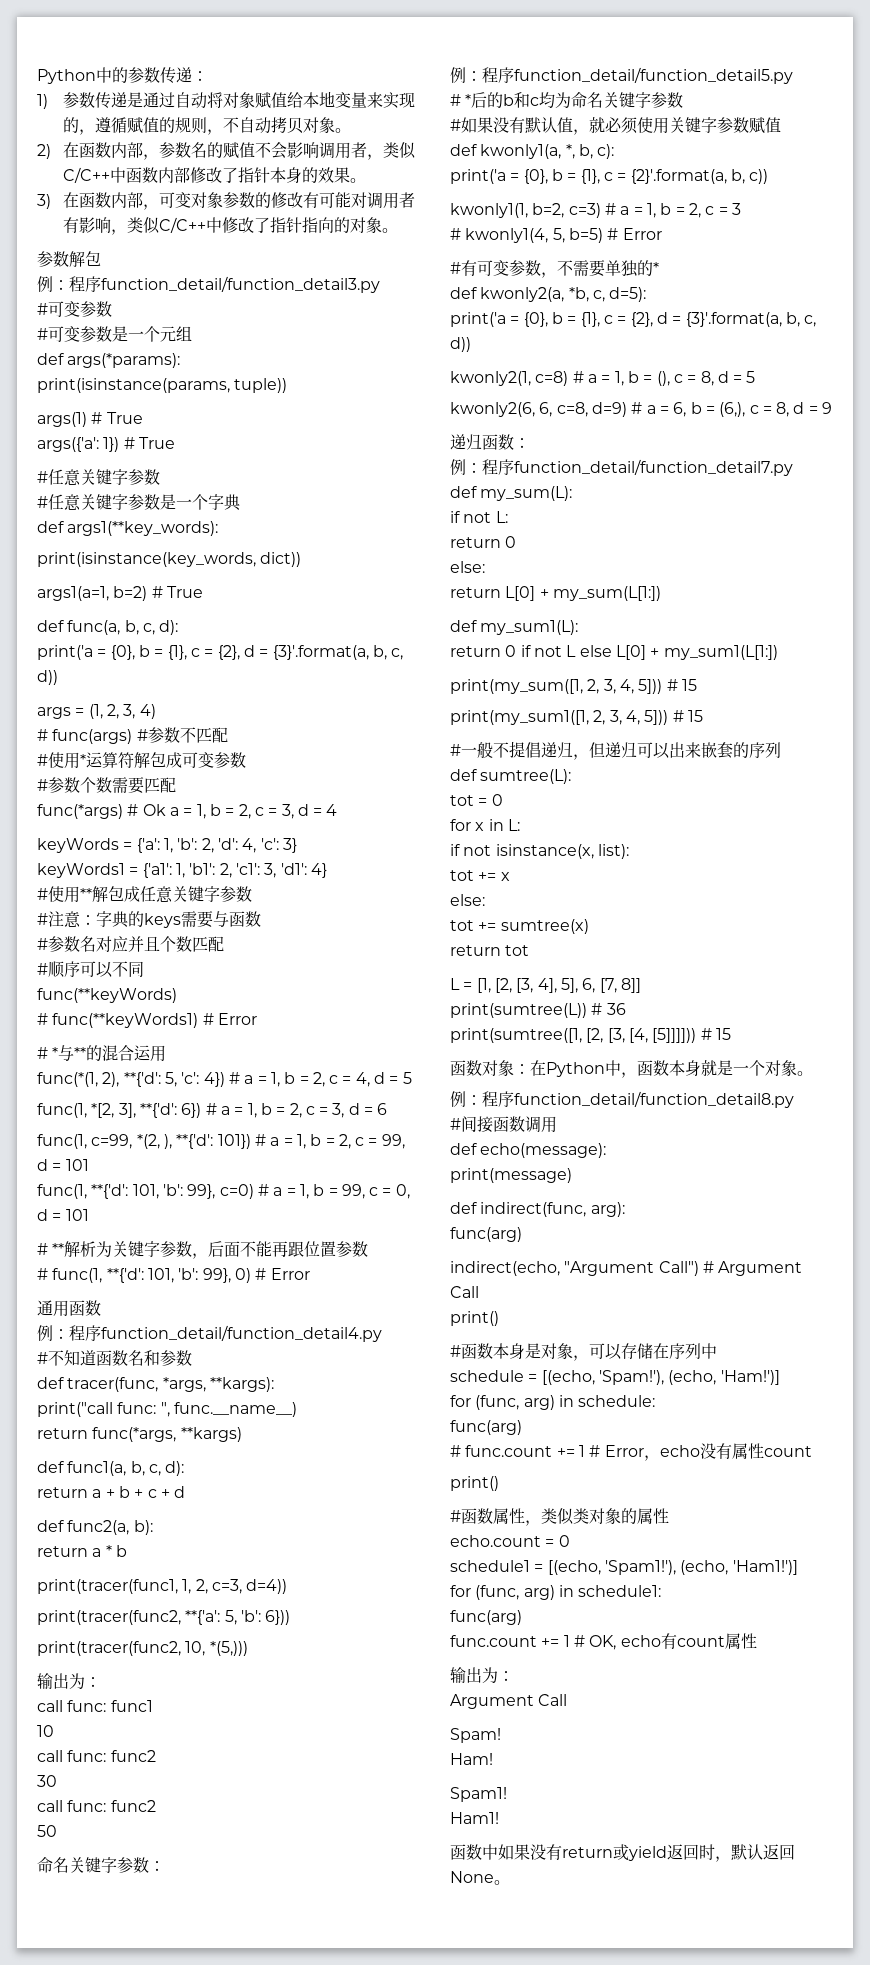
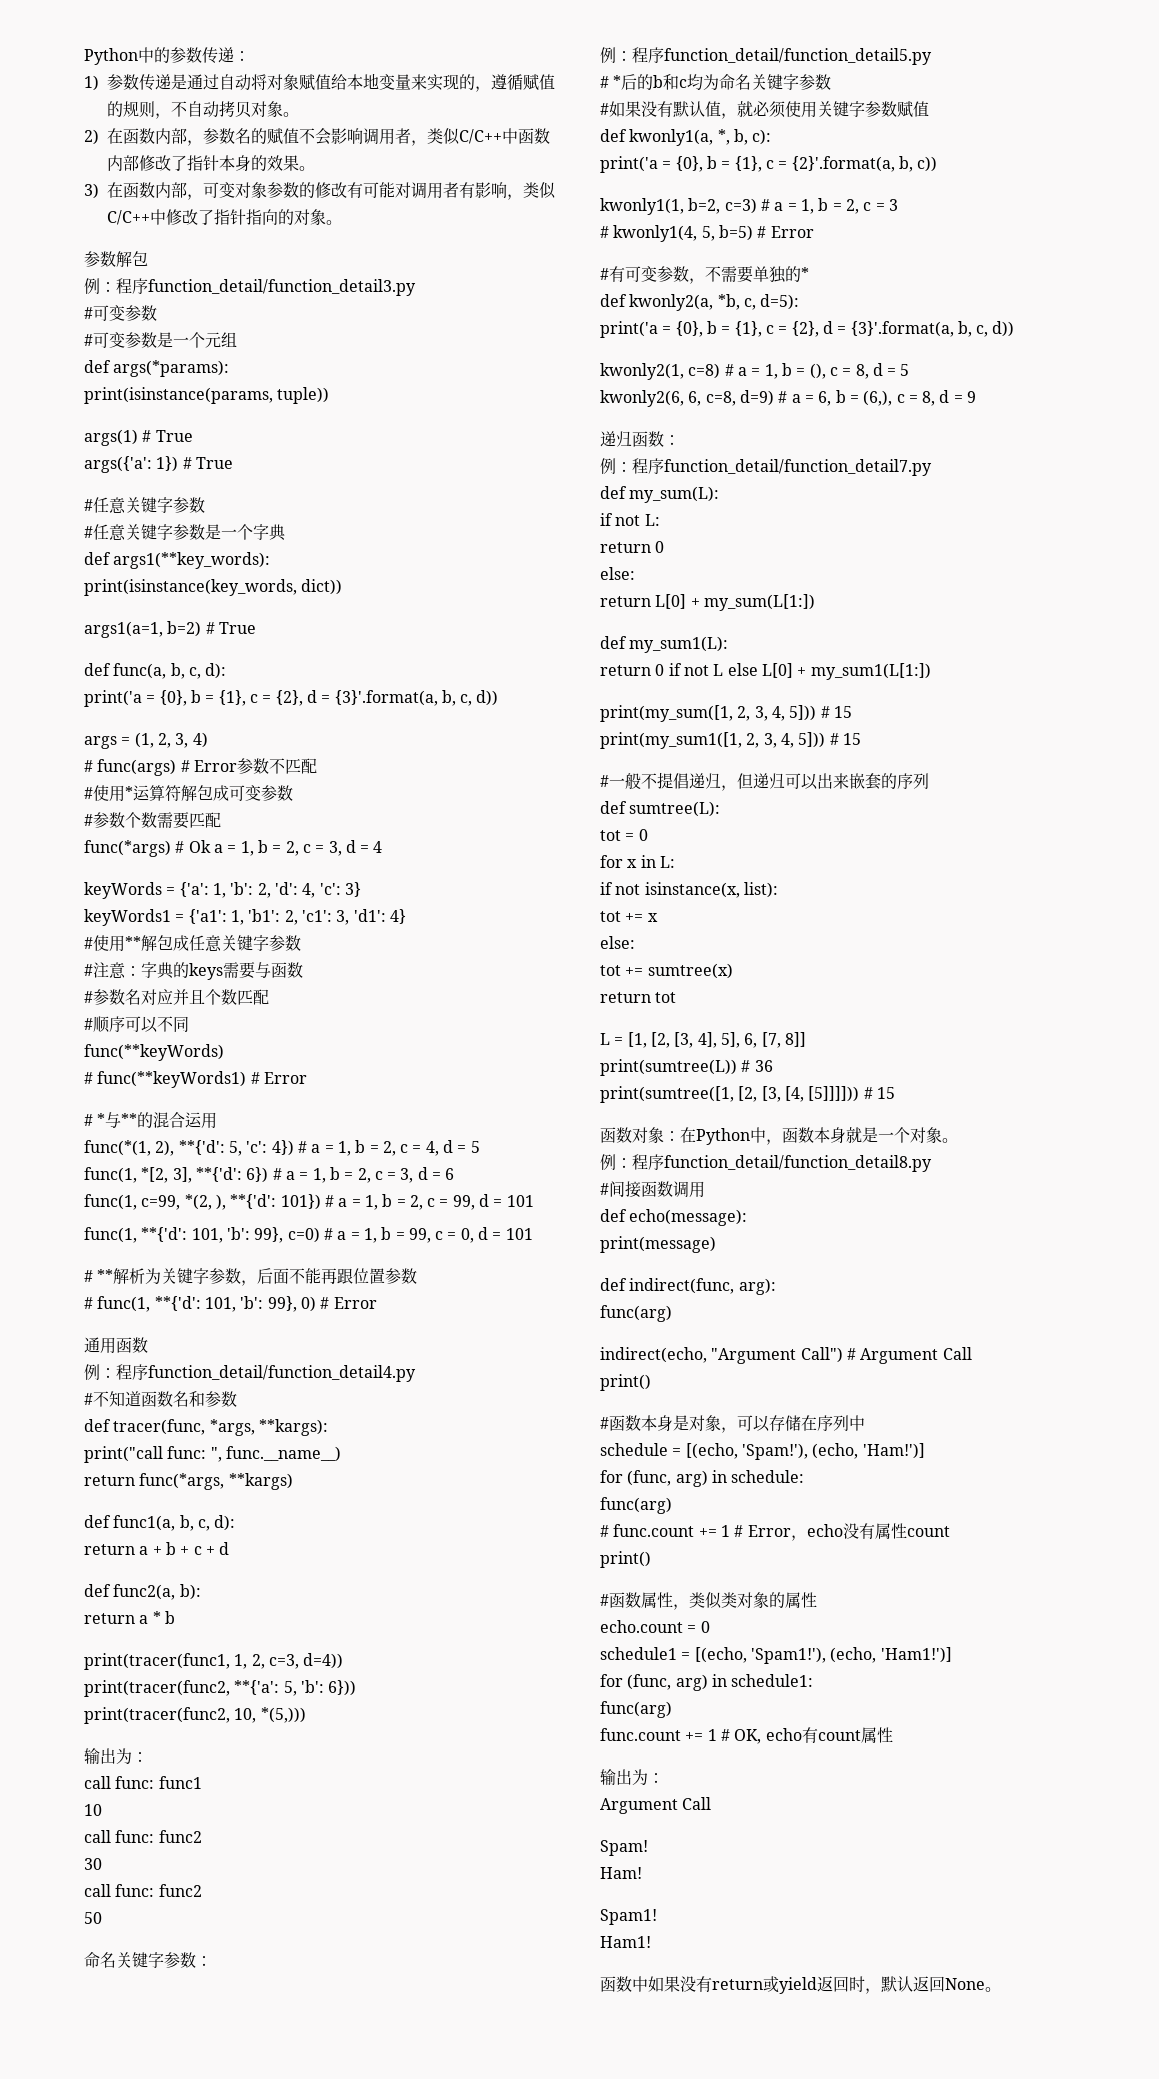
(148, 735) none -> [193,760,237,772] Error

